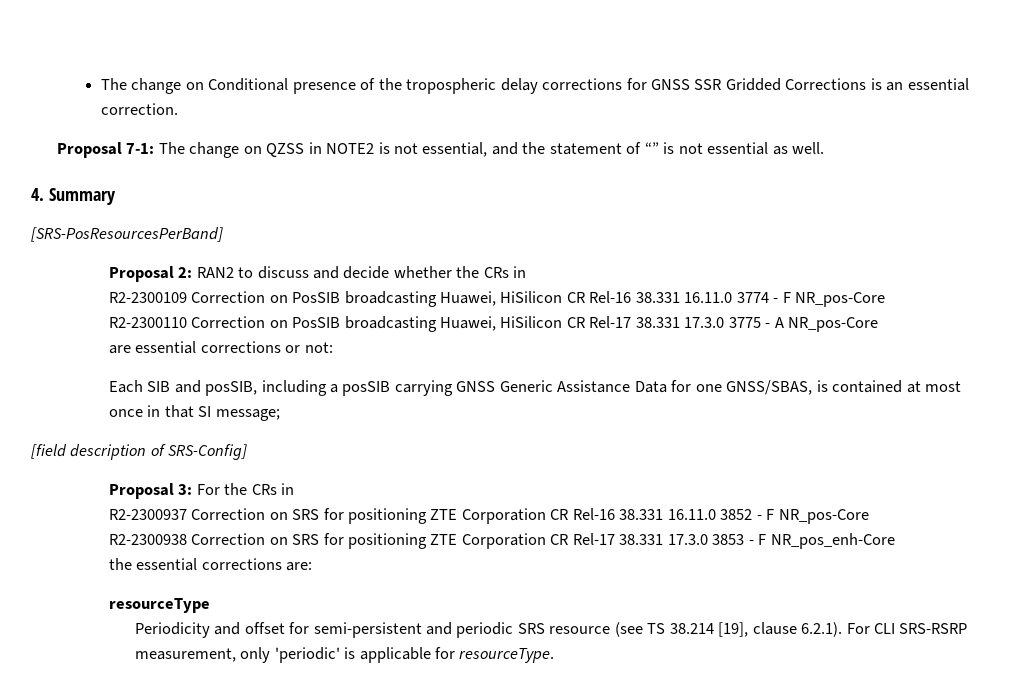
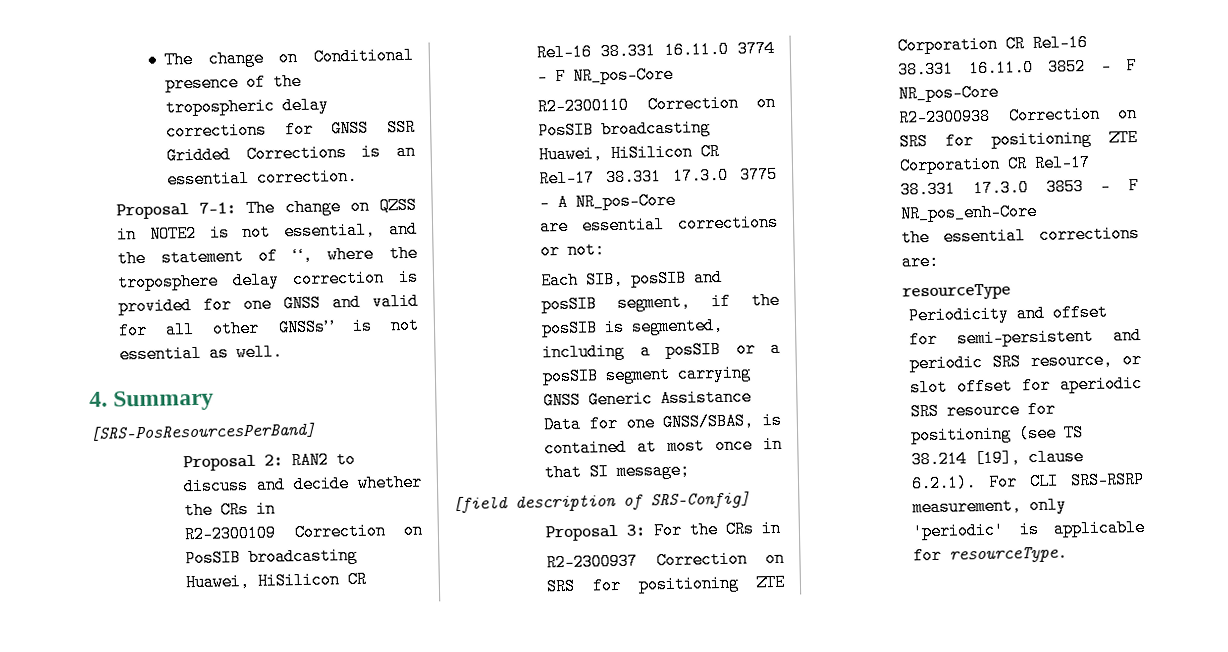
[644,142,659,154] “” -> [292,244,418,265] [117,268,419,292] [118,292,420,316] [118,318,334,340] “, where the troposphere delay correction is provided for one GNSS and valid for all other GNSSs”
[147,380,391,396] SIB and posSIB, including a posSIB -> [585,268,724,289] [541,291,780,314] [541,316,725,338] [542,339,781,362] [542,365,672,386] SIB, posSIB and posSIB segment, if the posSIB is segmented, including a posSIB or a posSIB segment
[549,626,611,634] resource -> [1030,350,1142,371] [910,374,1143,397] [910,400,1056,421] [910,425,1012,445] resource, or slot offset for aperiodic SRS resource for positioning

